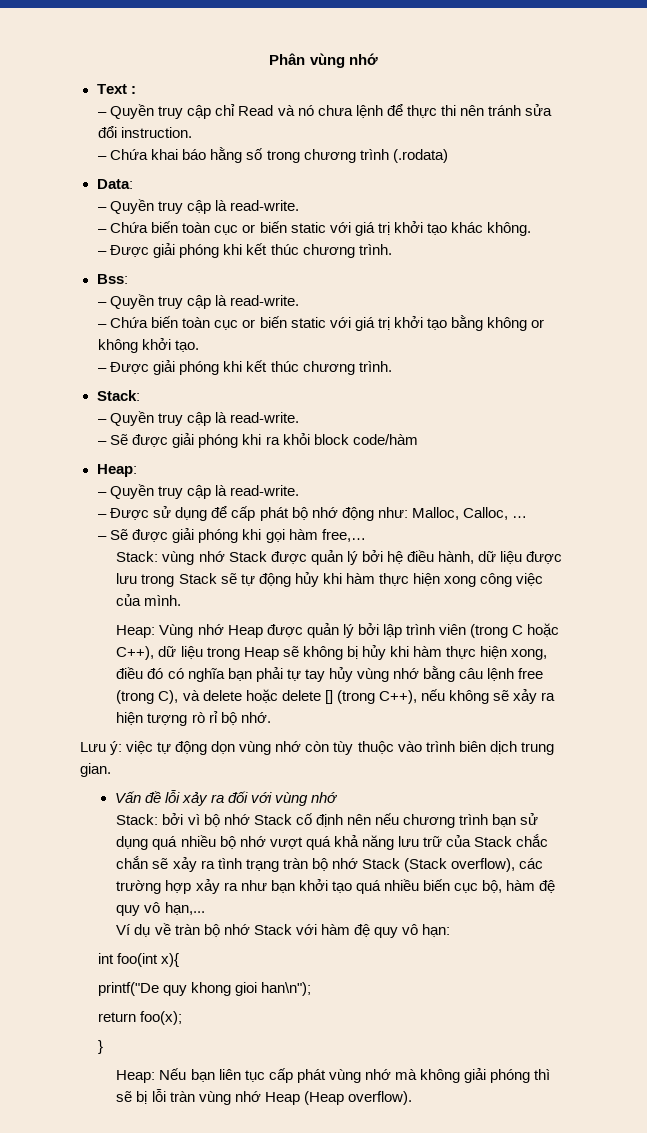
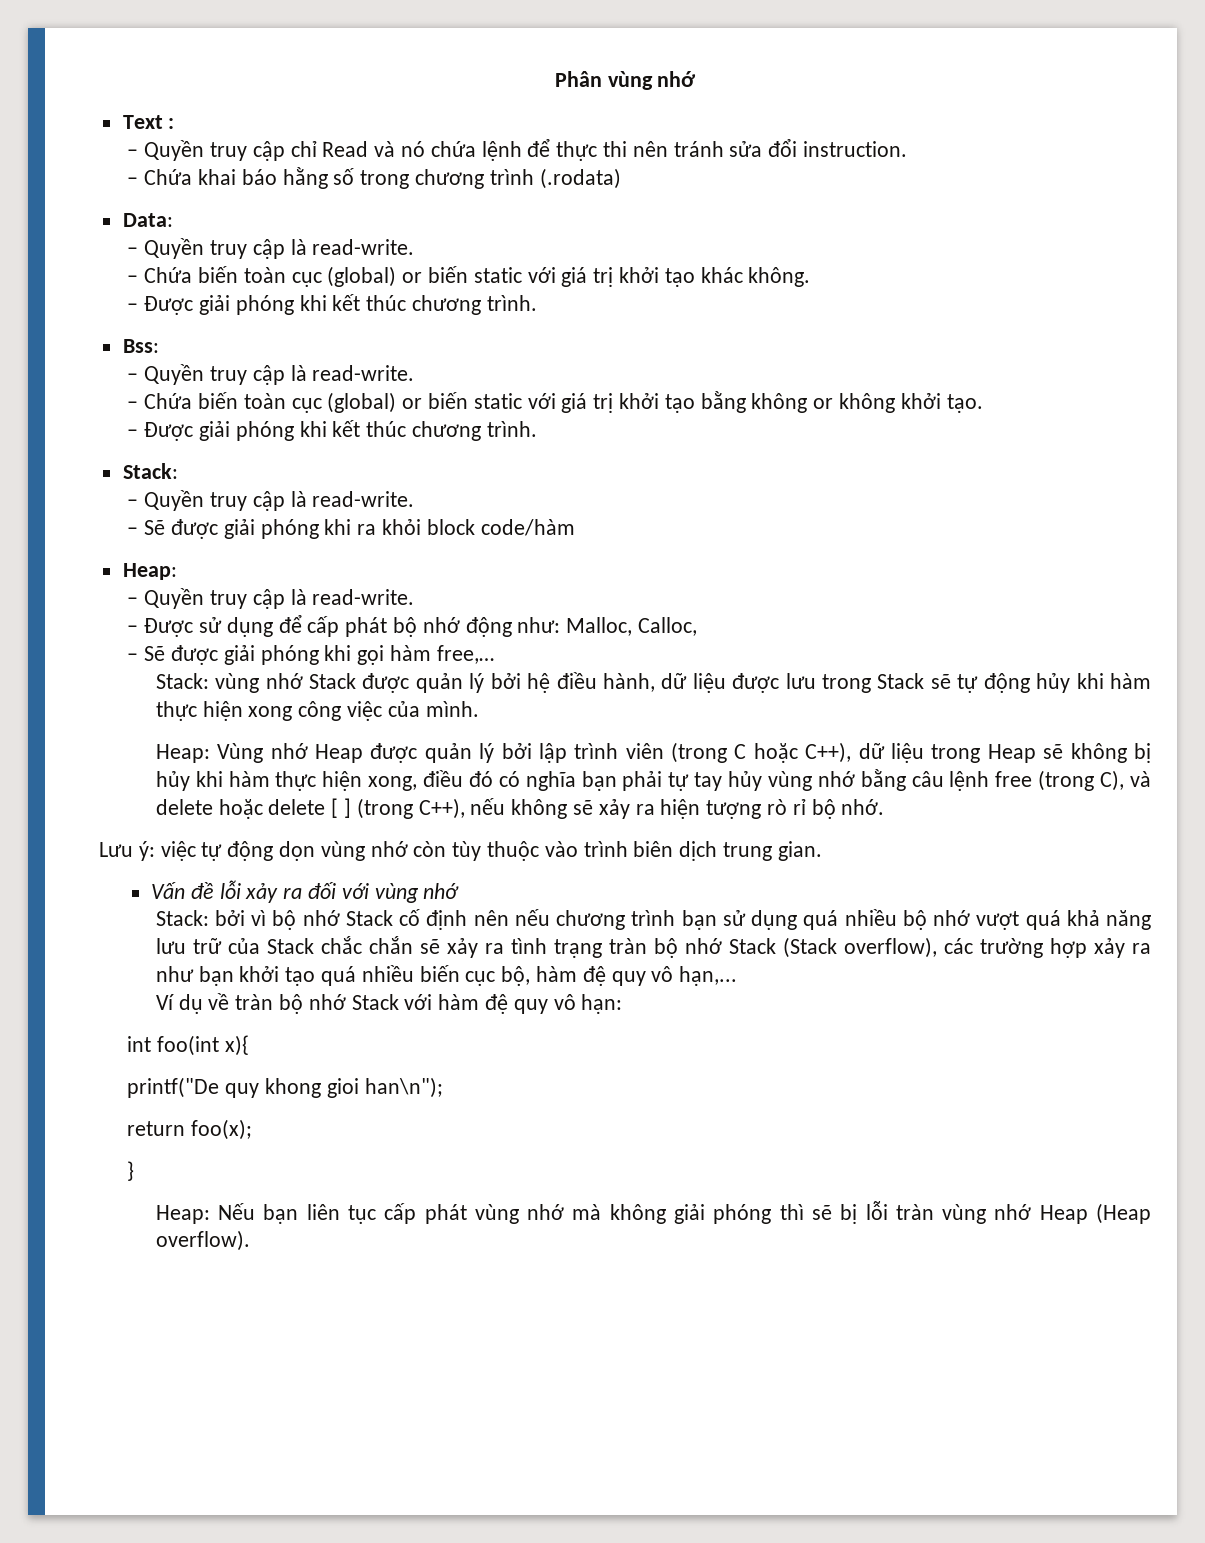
[317,105,353,116] chưa -> [430,141,476,157] chứa
(239, 230) none -> [327,266,397,287] (global)
(239, 325) none -> [327,392,397,413] (global)
[511,516,527,518] … -> (698, 626) none
[324,690,333,704] [] -> [331,798,351,818] [ ]

